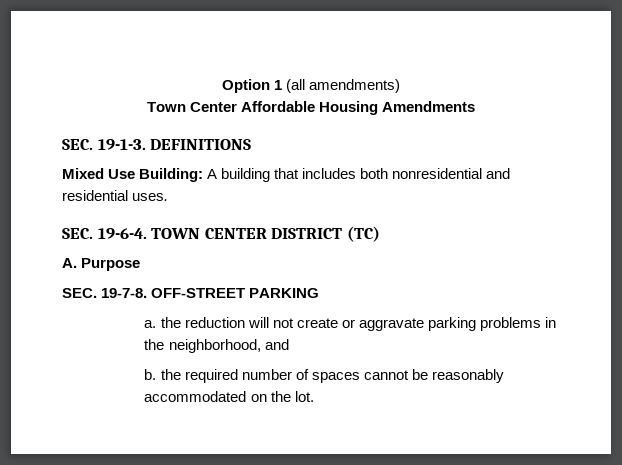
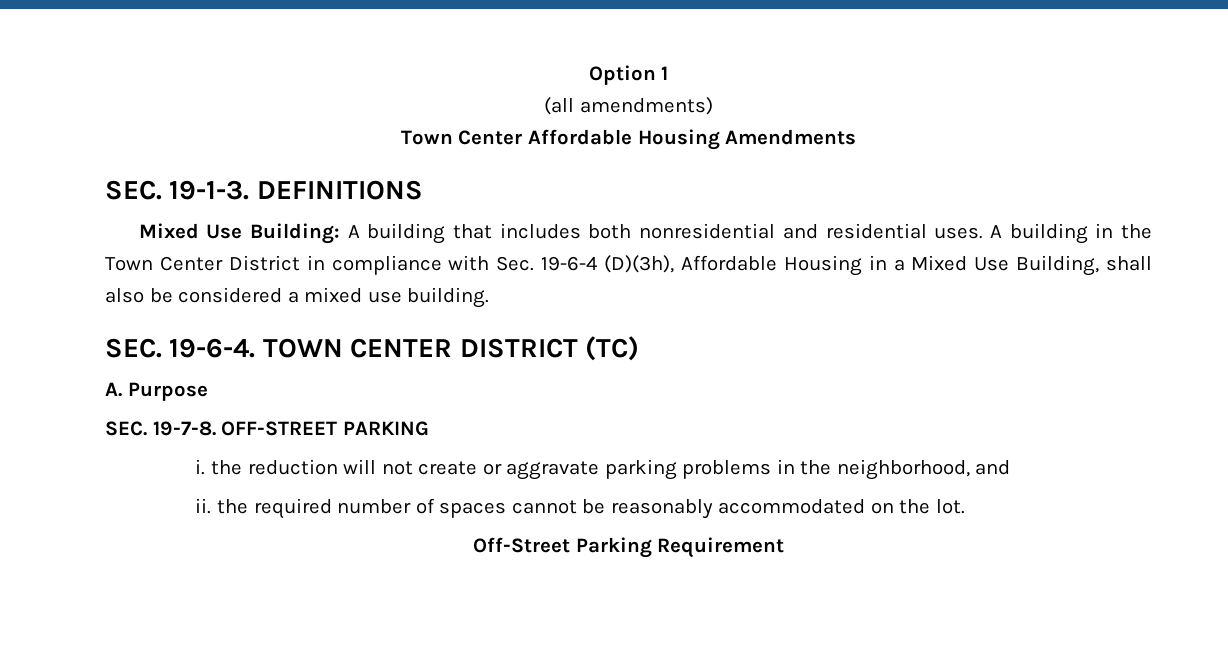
(282, 85) none -> (669, 73) //
(169, 197) none -> [989,223,1153,244] [105,255,1152,276] [105,287,490,308] A building in the Town Center District in compliance with Sec. 19-6-4 (D)(3h), Affordable Housing in a Mixed Use Building, shall also be considered a mixed use building.
[144,320,157,328] a. -> [195,459,206,475] i.
[144,369,157,380] b. -> [195,498,212,514] ii.
(314, 396) none -> [472,537,785,558] // Off-Street Parking Requirement

